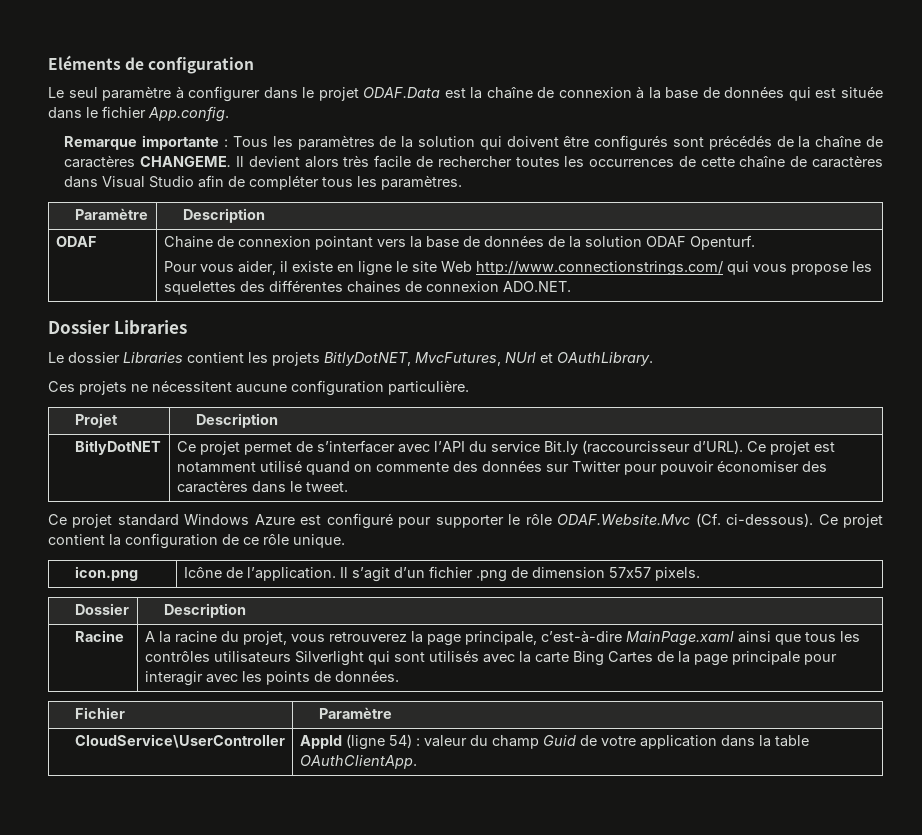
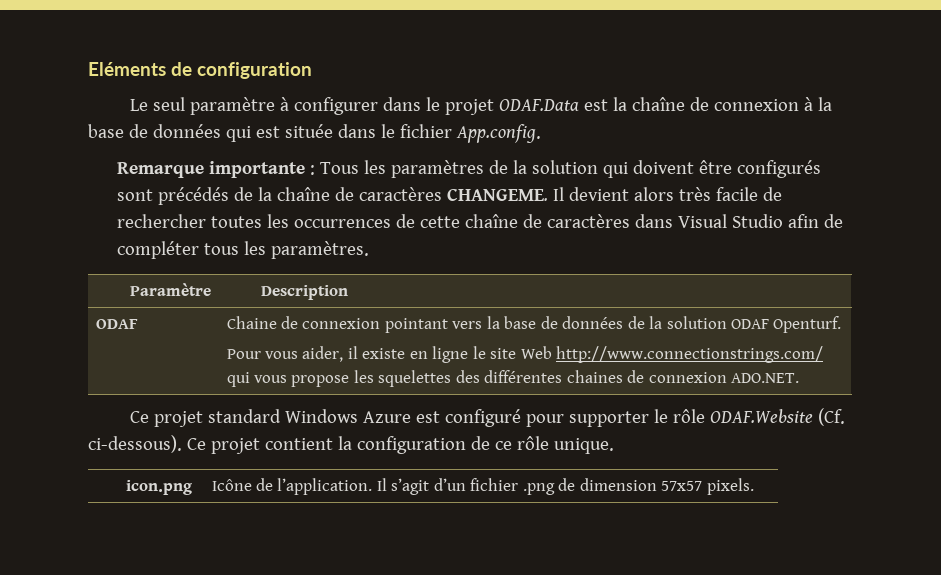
[48,320,187,334] [48,352,653,366] [48,380,469,396] [75,413,119,428] [196,413,279,428] [75,440,162,455] [176,440,835,455] [176,460,827,475] [176,480,348,493] // Dossier Libraries // Le dossier Libraries contient les projets BitlyDotNET, MvcFutures, NUrl et OAuthLibrary. // Ces projets ne nécessitent aucune configuration particulière. // Projet | Description // BitlyDotNET | Ce projet permet de s’interfacer avec l’API du service Bit.ly (raccourcisseur d’URL). Ce projet est notamment utilisé quand on commente des données sur Twitter pour pouvoir économiser des caractères dans le tweet. -> (800, 378) none
[557,514,691,525] ODAF.Website.Mvc -> [709,409,813,423] ODAF.Website
[75,603,130,615] [164,603,247,618] [75,630,125,642] [144,630,860,646] [144,650,837,666] [144,670,399,686] [75,707,126,719] [319,707,393,719] [75,734,286,748] [299,734,809,750] [299,755,417,769] // Dossier | Description // Racine | A la racine du projet, vous retrouverez la page principale, c’est-à-dire MainPage.xaml ainsi que tous les contrôles utilisateurs Silverlight qui sont utilisés avec la carte Bing Cartes de la page principale pour interagir avec les points de données. // Fichier | Paramètre // CloudService\UserController | AppId (ligne 54) : valeur du champ Guid de votre application dans la table OAuthClientApp. -> (754, 486) none

